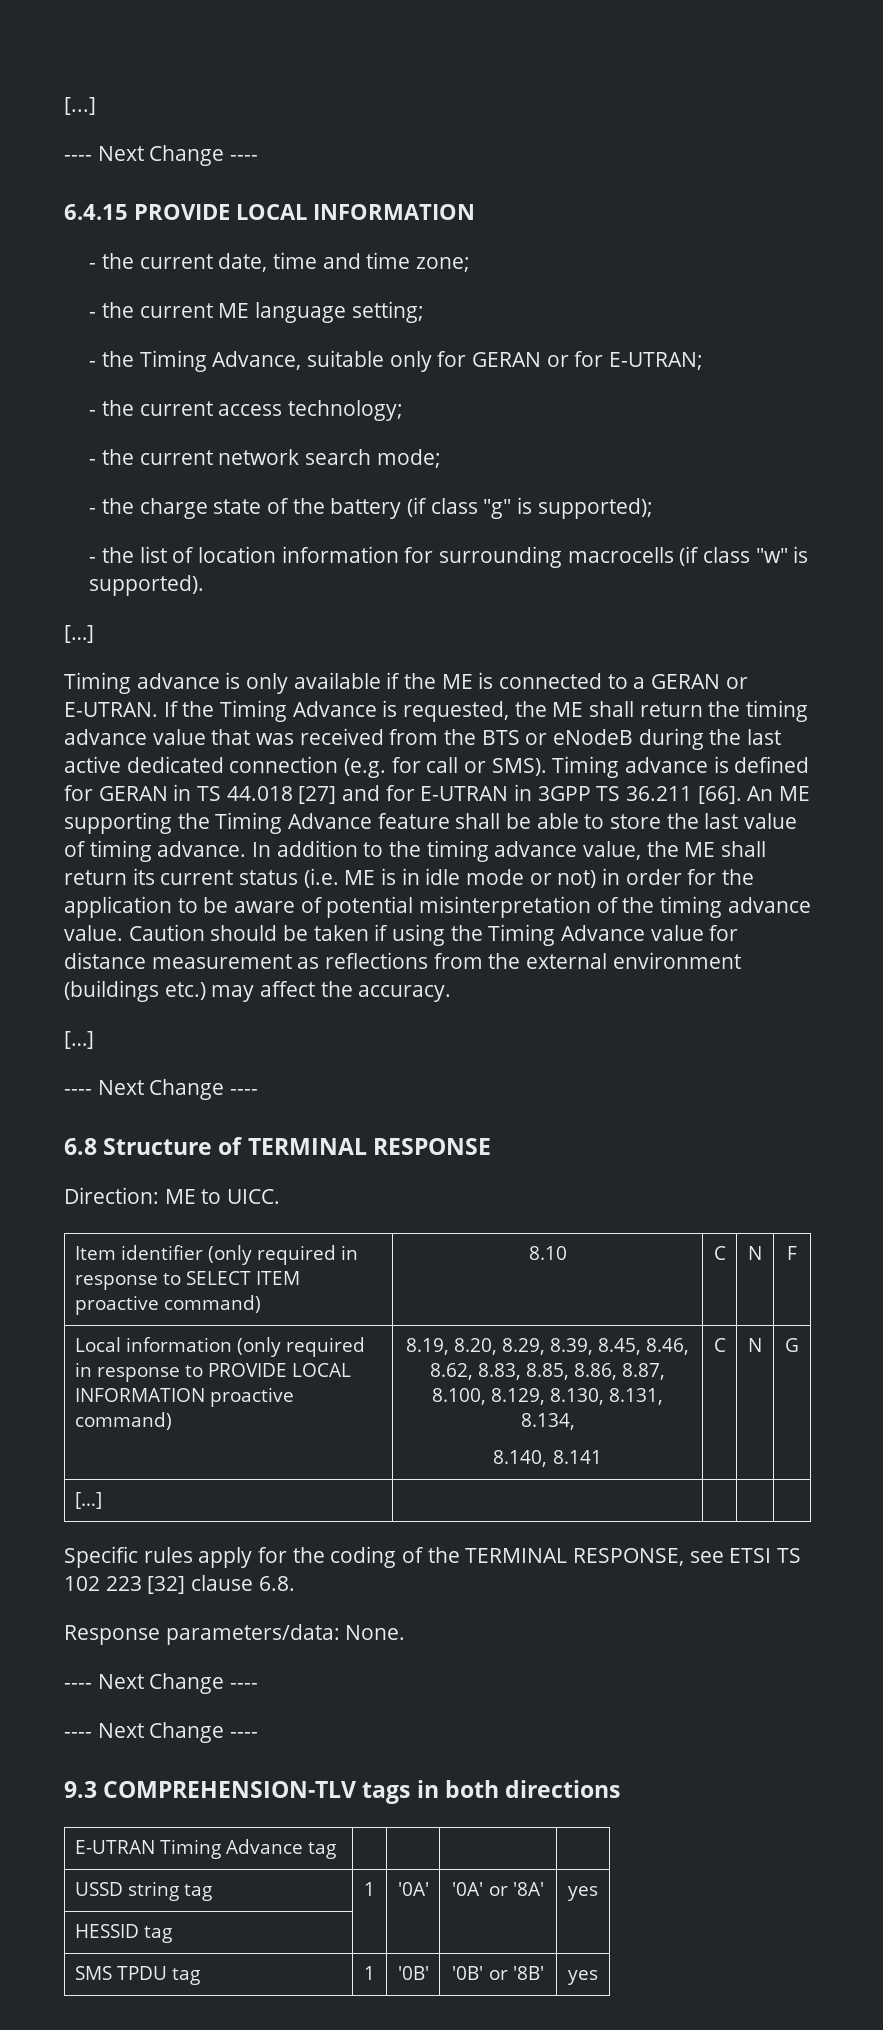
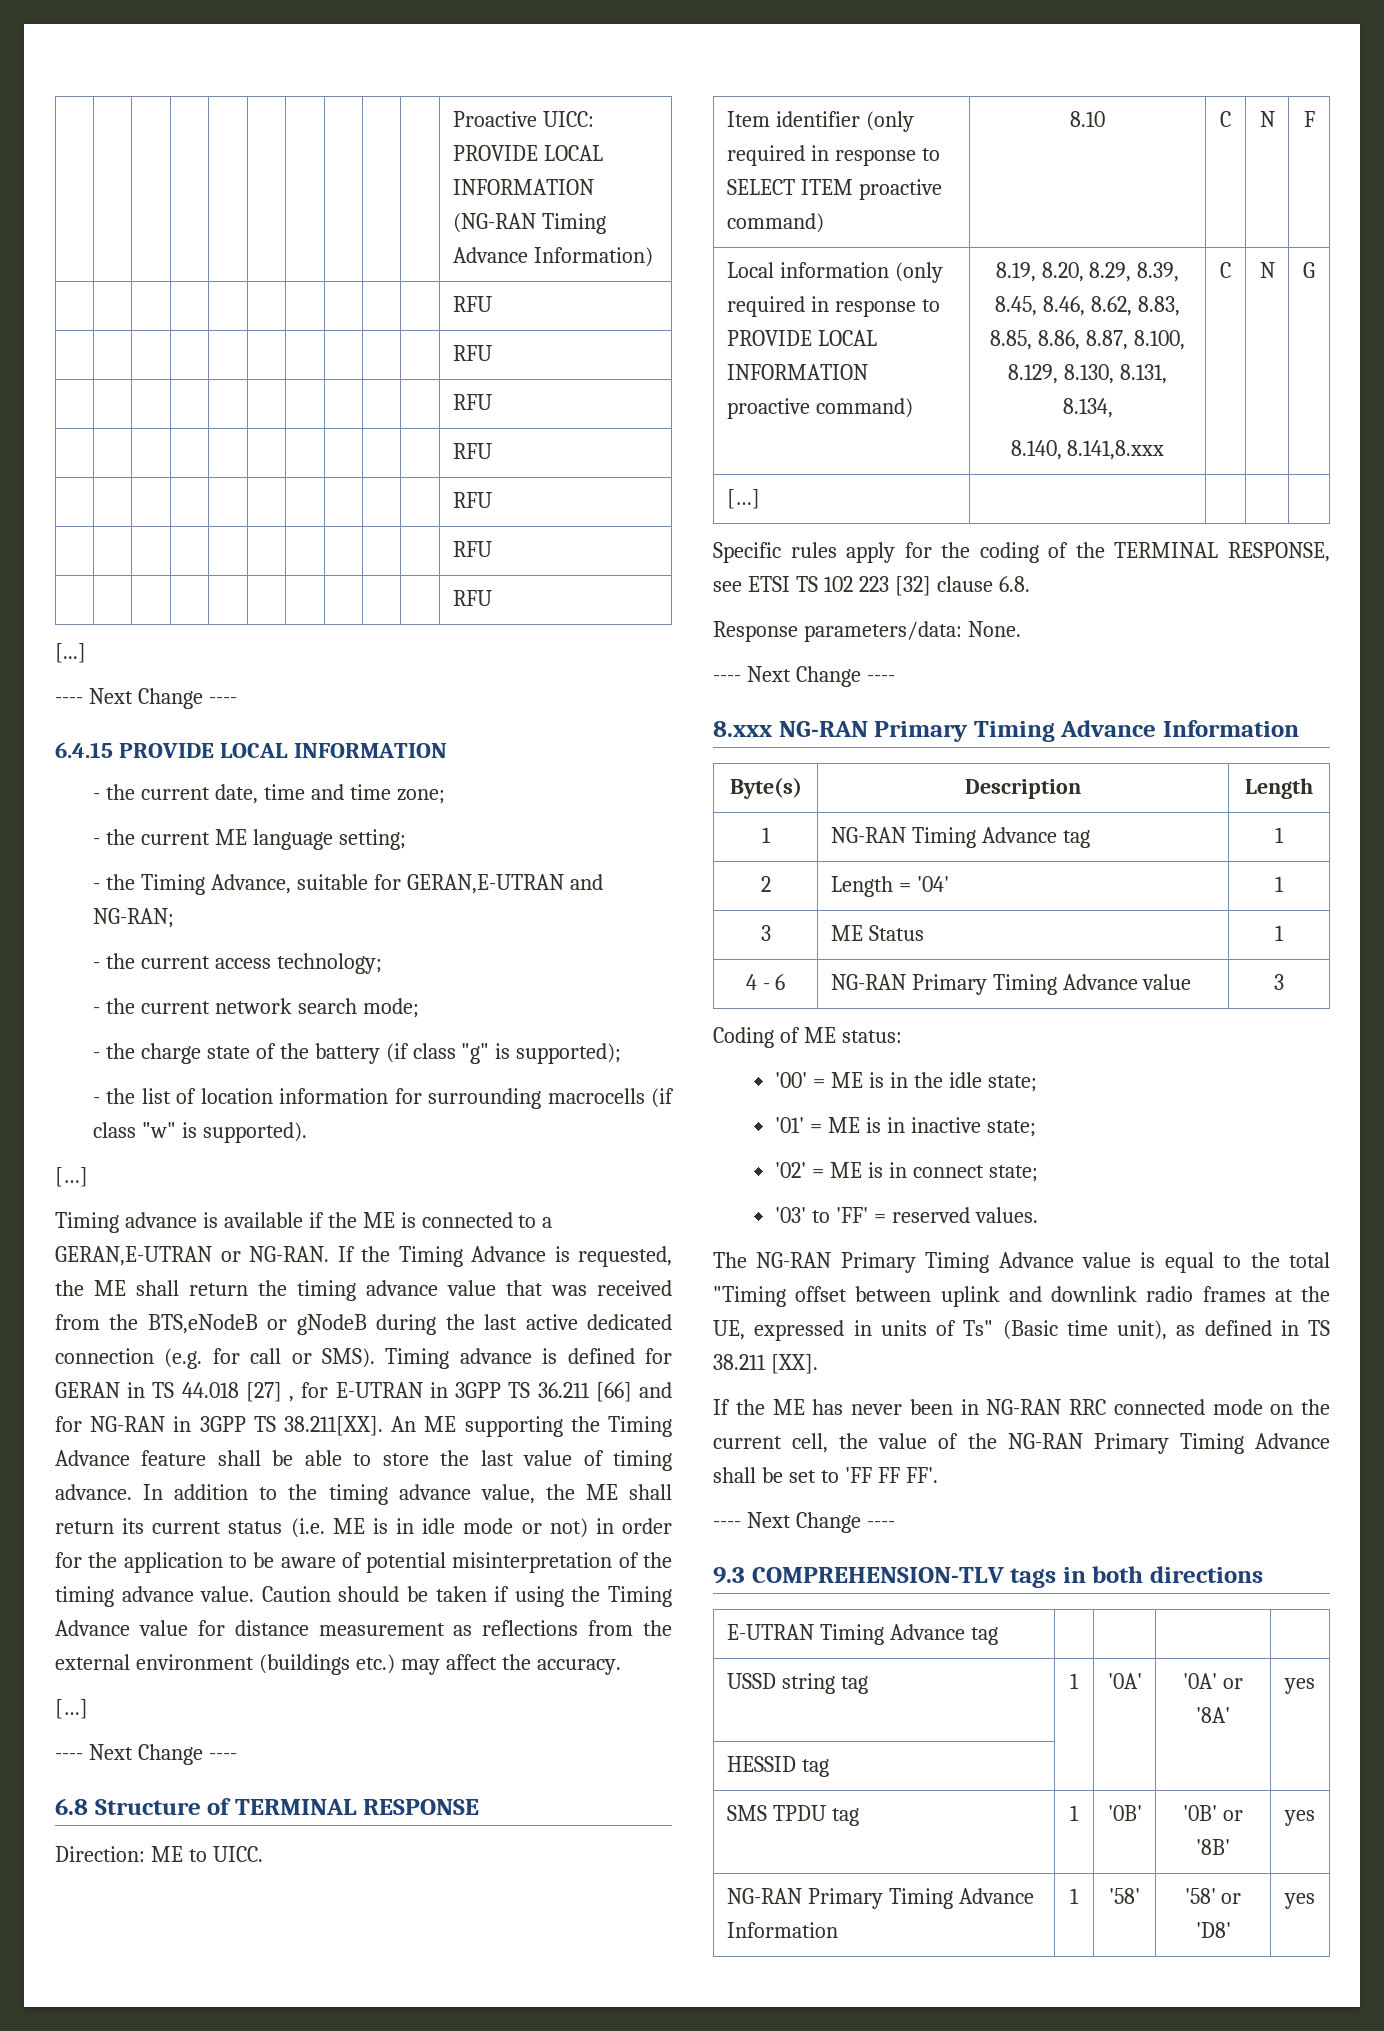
(64, 106) none -> [452,111,594,127] [452,145,603,161] [452,179,594,195] [452,213,606,234] [452,247,653,267] [452,296,492,312] [452,345,492,361] [452,394,492,410] [452,443,492,459] [452,492,492,508] [452,541,492,557] [452,590,492,606] | | | | | | | | | | Proactive UICC: PROVIDE LOCAL INFORMATION (NG-RAN Timing Advance Information) // | | | | | | | | | | RFU // | | | | | | | | | | RFU // | | | | | | | | | | RFU // | | | | | | | | | | RFU // | | | | | | | | | | RFU // | | | | | | | | | | RFU // | | | | | | | | | | RFU //
[389,351,703,372] only for GERAN or for E-UTRAN; -> [373,874,603,894] [92,908,174,928] for GERAN,E-UTRAN and NG-RAN;
[246,673,289,694] only -> (218, 1220) none
[651,674,748,689] [64,702,158,717] GERAN or E-UTRAN. -> [55,1246,329,1266] GERAN,E-UTRAN or NG-RAN.
[481,729,634,745] BTS or eNodeB -> [147,1314,367,1335] BTS,eNodeB or gNodeB
[342,785,381,801] and -> [289,1396,295,1402] ,
[697,786,742,804] [66]. -> [595,1382,672,1402] [55,1416,383,1436] [66] and for NG-RAN in 3GPP TS 38.211[XX].
[552,1450,602,1464] 8.141 -> [1067,440,1165,460] 8.141,8.xxx
(259, 1686) none -> [713,720,1300,742] [729,777,802,799] [965,779,1081,799] [1245,778,1313,799] [761,827,771,843] [830,827,1090,848] [1275,827,1284,843] [760,876,771,892] [830,876,949,897] [1275,876,1284,892] [760,925,771,941] [830,925,924,941] [1275,925,1284,941] [745,974,786,990] [830,974,1192,995] [1274,974,1284,990] [713,1027,902,1048] [775,1072,1037,1092] [775,1117,1036,1137] [775,1162,1038,1182] [775,1207,1038,1223] [713,1252,1330,1273] [713,1286,1330,1307] [713,1320,1330,1341] [713,1354,818,1374] [713,1399,1330,1415] [713,1433,1330,1454] [713,1467,938,1483] // 8.xxx NG-RAN Primary Timing Advance Information // Byte(s) | Description | Length // 1 | NG-RAN Timing Advance tag | 1 // 2 | Length = '04' | 1 // 3 | ME Status | 1 // 4 - 6 | NG-RAN Primary Timing Advance value | 3 // Coding of ME status: // '00' = ME is in the idle state; // '01' = ME is in inactive state; // '02' = ME is in connect state; // '03' to 'FF' = reserved values. // The NG-RAN Primary Timing Advance value is equal to the total "Timing offset between uplink and downlink radio frames at the UE, expressed in units of Ts" (Basic time unit), as defined in TS 38.211 [XX]. // If the ME has never been in NG-RAN RRC connected mode on the current cell, the value of the NG-RAN Primary Timing Advance shall be set to 'FF FF FF'.
(598, 1977) none -> [726,1888,1034,1909] [726,1922,838,1938] [1070,1888,1079,1904] [1109,1888,1140,1904] [1184,1888,1242,1904] [1195,1922,1231,1938] [1284,1893,1315,1909] // NG-RAN Primary Timing Advance Information | 1 | '58' | '58' or 'D8' | yes

